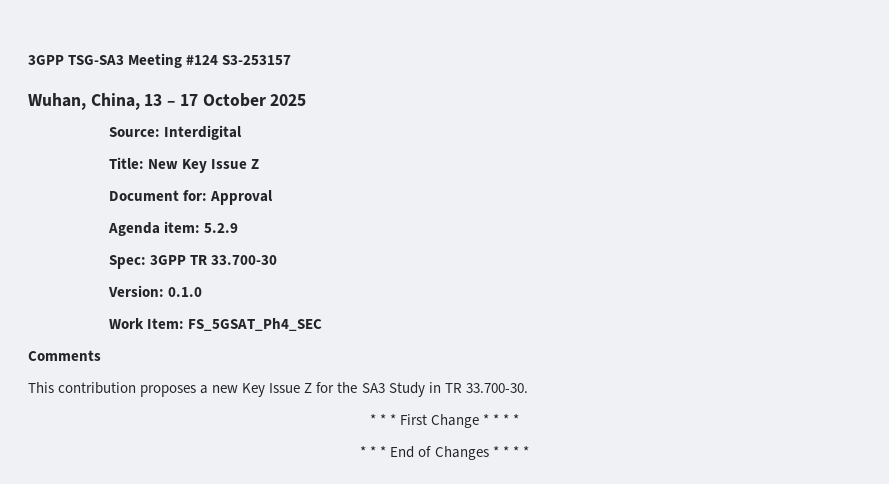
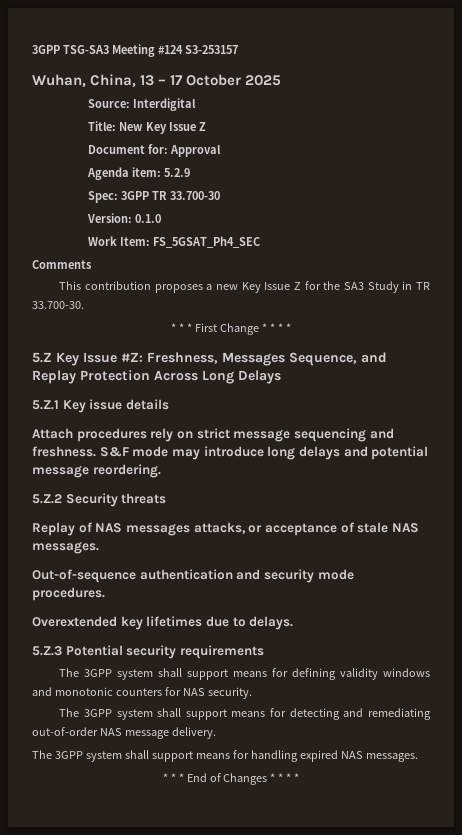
(520, 419) none -> [32,352,387,366] [32,370,281,384] [32,399,169,413] [32,428,394,442] [32,446,429,460] [32,464,161,478] [32,493,167,507] [32,522,419,536] [32,541,99,554] [32,569,354,583] [32,587,105,601] [32,616,294,630] [32,645,264,659] [59,668,430,680] [32,687,252,699] [59,708,431,720] [32,727,216,739] [32,750,418,762] // 5.Z Key Issue #Z: Freshness, Messages Sequence, and Replay Protection Across Long Delays // 5.Z.1 Key issue details // Attach procedures rely on strict message sequencing and freshness. S&F mode may introduce long delays and potential message reordering. // 5.Z.2 Security threats // Replay of NAS messages attacks, or acceptance of stale NAS messages. // Out-of-sequence authentication and security mode procedures. // Overextended key lifetimes due to delays. // 5.Z.3 Potential security requirements // The 3GPP system shall support means for defining validity windows and monotonic counters for NAS security. // The 3GPP system shall support means for detecting and remediating out-of-order NAS message delivery. // The 3GPP system shall support means for handling expired NAS messages.

